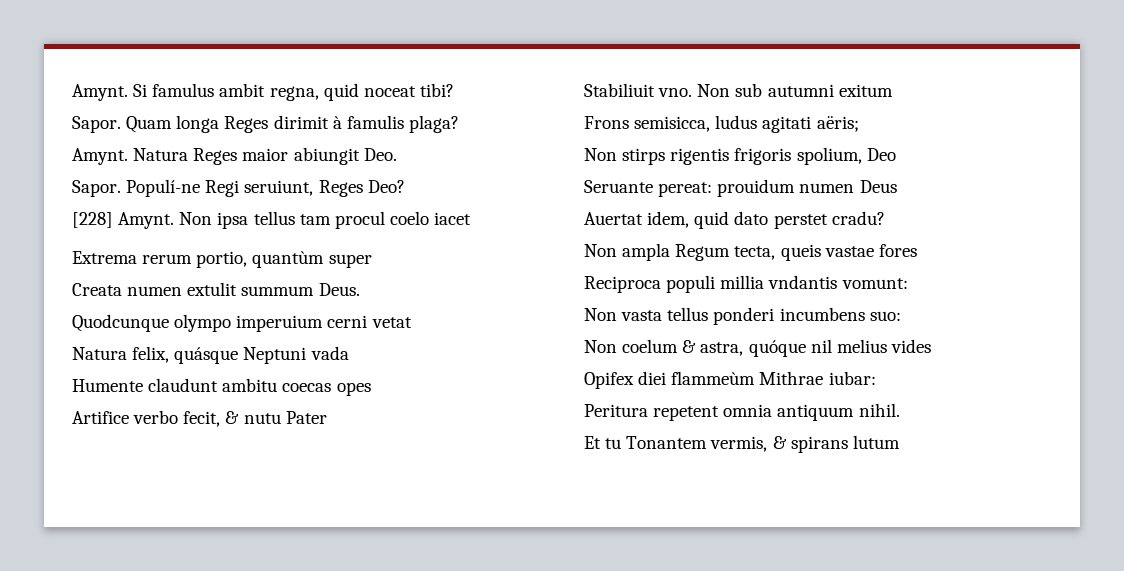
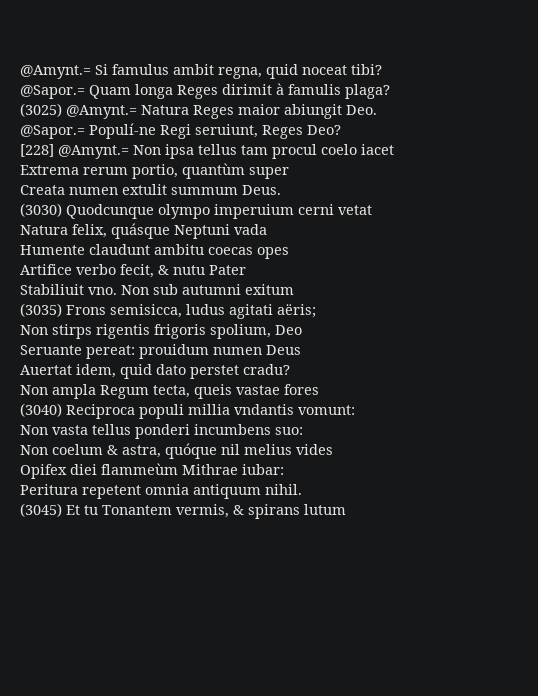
[72,84,128,101] Amynt. -> [20,65,91,79] @Amynt.=
[72,116,121,133] Sapor. -> [20,85,85,99] @Sapor.=
[72,148,128,165] Amynt. -> [20,103,137,119] (3025) @Amynt.=
[72,180,121,197] Sapor. -> [20,125,85,139] @Sapor.=
[118,212,175,229] Amynt. -> [58,145,129,159] @Amynt.=
(360, 289) none -> [20,203,62,217] (3030)
(893, 90) none -> [20,303,62,317] (3035)
(917, 250) none -> [20,403,62,417] (3040)
(900, 410) none -> [20,503,62,517] (3045)

